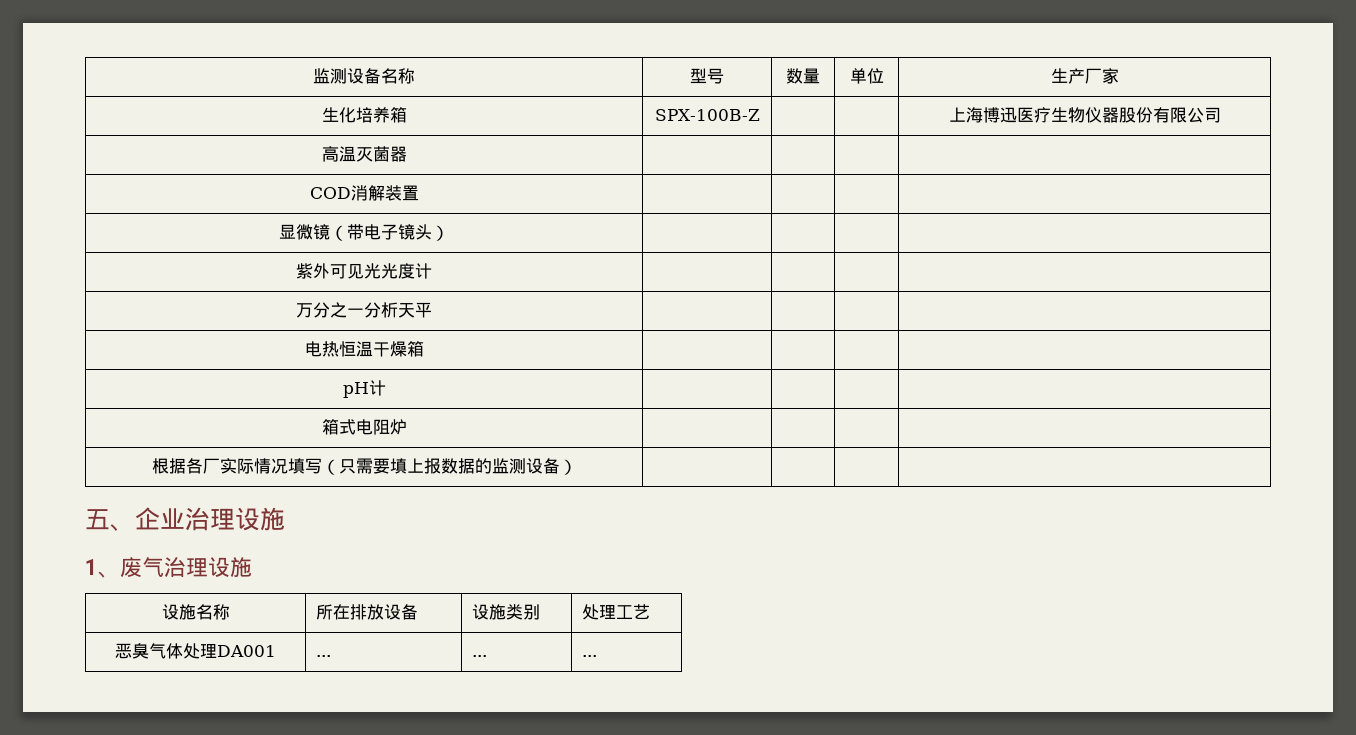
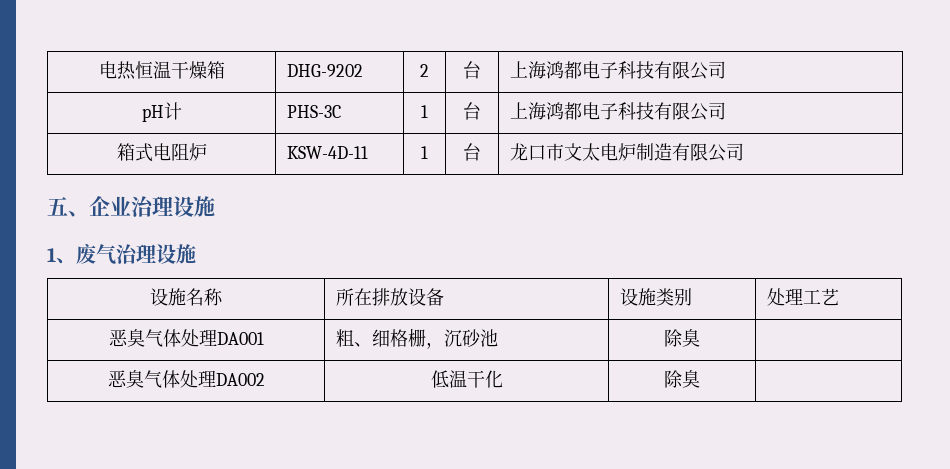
[313,68,415,84] [690,68,724,84] [786,68,820,84] [849,68,884,84] [1050,68,1119,84] [321,107,407,123] [654,109,760,121] [948,107,1221,123] [321,146,407,162] [309,185,419,201] [279,224,449,241] [296,263,432,279] [296,302,432,318] [304,341,424,357] [342,380,386,398] [321,419,407,435] [151,458,577,475] 监测设备名称 | 型号 | 数量 | 单位 | 生产厂家 // 生化培养箱 | SPX-100B-Z | | | 上海博迅医疗生物仪器股份有限公司 // 高温灭菌器 | | | | // COD消解装置 | | | | // 显微镜（带电子镜头） | | | | // 紫外可见光光度计 | | | | // 万分之一分析天平 | | | | // 电热恒温干燥箱 | | | | // pH计 | | | | // 箱式电阻炉 | | | | // 根据各厂实际情况填写（只需要填上报数据的监测设备） | | | | -> [98,61,225,80] [287,64,364,77] [420,64,429,77] [463,61,481,79] [510,61,727,80] [141,102,182,122] [287,105,342,118] [421,105,428,118] [463,102,481,120] [510,102,727,121] [116,143,207,162] [287,146,369,159] [421,146,428,159] [463,143,481,161] [510,143,745,162] 电热恒温干燥箱 | DHG-9202 | 2 | 台 | 上海鸿都电子科技有限公司 // pH计 | PHS-3C | 1 | 台 | 上海鸿都电子科技有限公司 // 箱式电阻炉 | KSW-4D-11 | 1 | 台 | 龙口市文太电炉制造有限公司
[316,655,332,657] [472,655,488,657] [582,655,598,657] ... | ... | ... -> [336,328,499,349] [664,329,700,347] [107,370,265,388] [430,370,503,388] [664,370,700,388] 粗、细格栅，沉砂池 | 除臭 | // 恶臭气体处理DA002 | 低温干化 | 除臭 |

